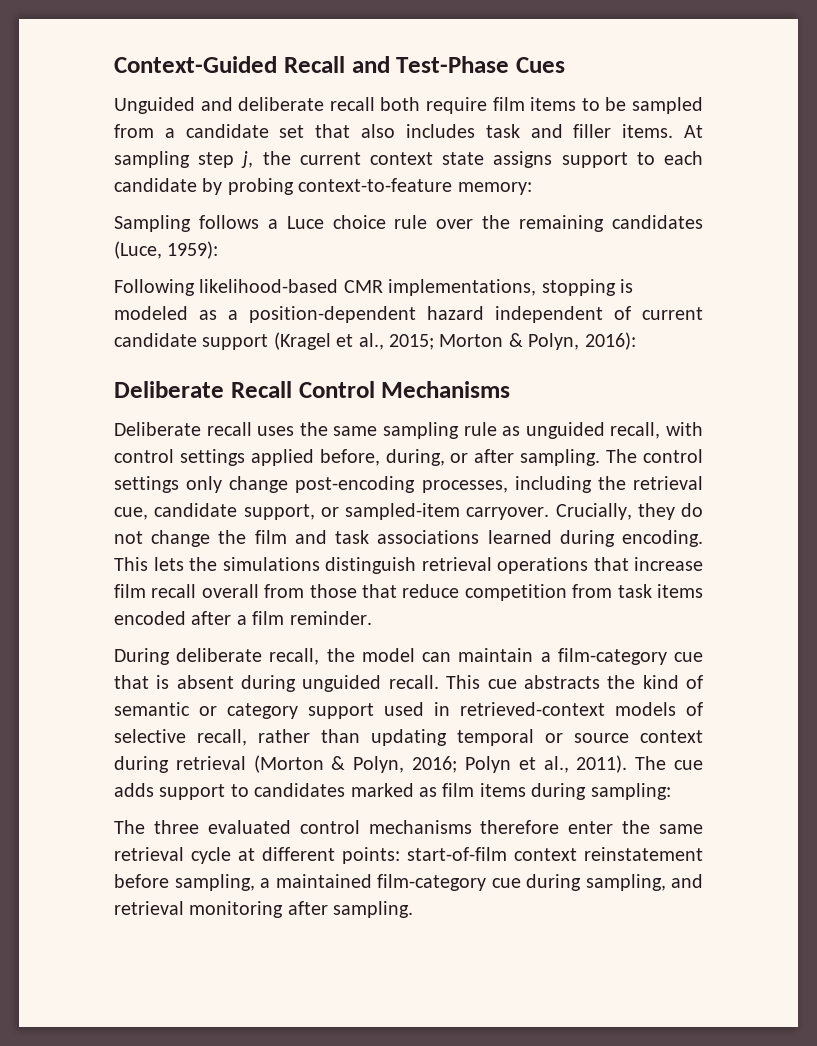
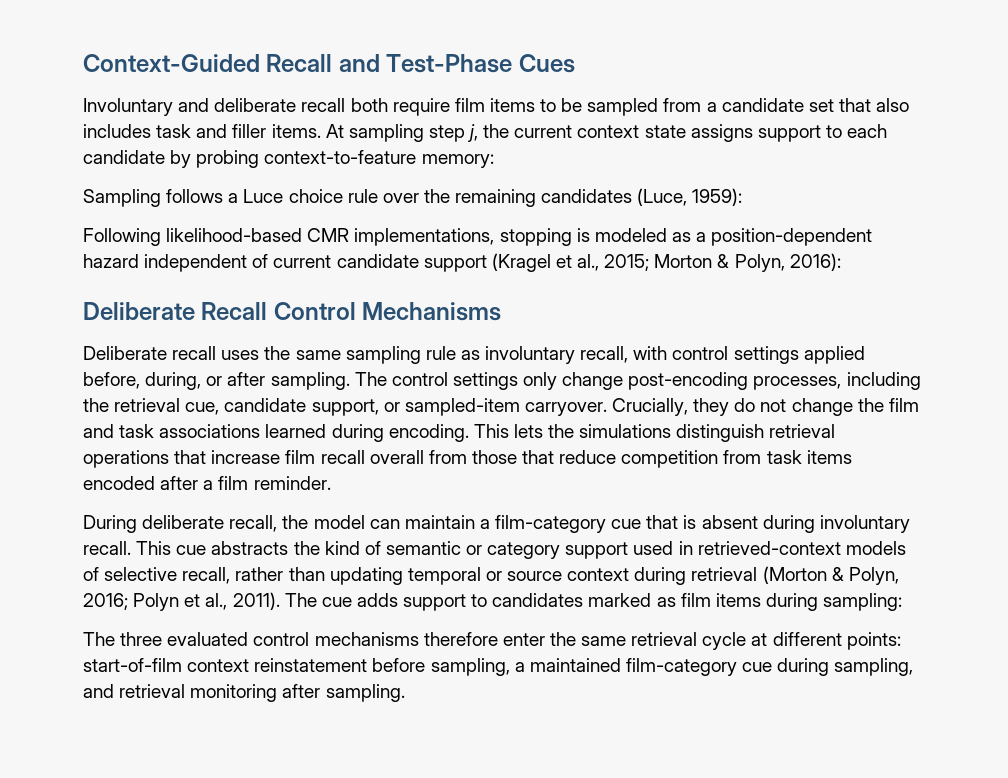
[114,97,195,114] Unguided -> [83,98,173,116] Involuntary
[525,422,605,439] unguided -> [485,346,576,364] involuntary
[302,675,382,692] unguided -> [819,515,910,533] involuntary

